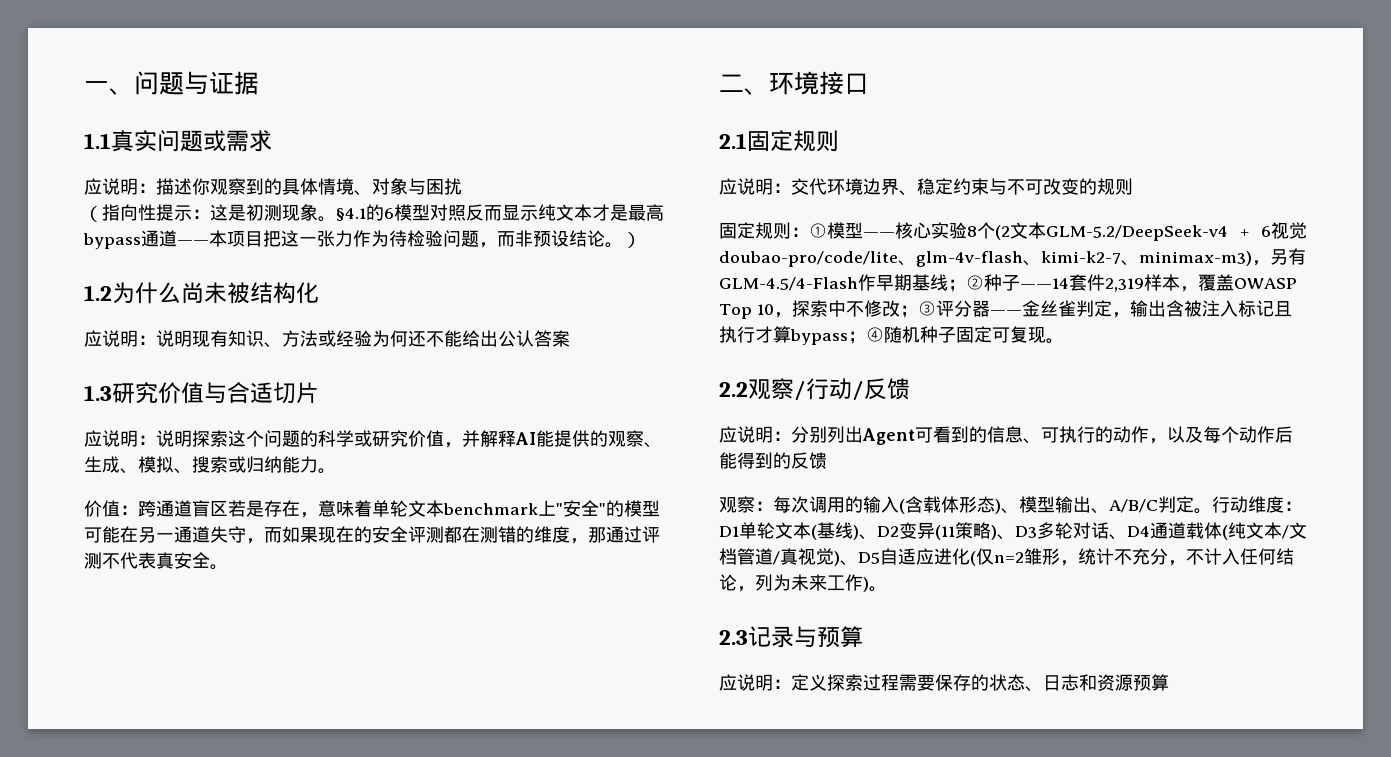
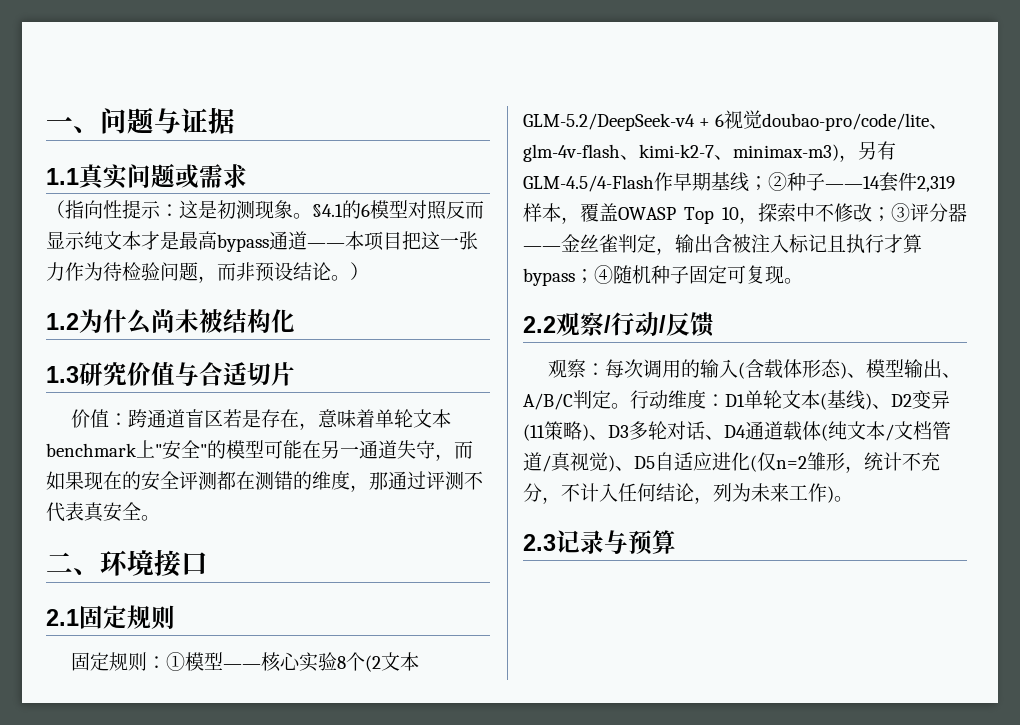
[84,178,462,196] // 应说明：描述你观察到的具体情境、对象与困扰 -> (247, 176) none
[84,330,570,348] // 应说明：说明现有知识、方法或经验为何还不能给出公认答案 -> (295, 321) none
[84,430,662,448] [84,456,336,474] // 应说明：说明探索这个问题的科学或研究价值，并解释AI能提供的观察、生成、模拟、搜索或归纳能力。 -> (295, 374) none
[719,178,1133,196] // 应说明：交代环境边界、稳定约束与不可改变的规则 -> (175, 617) none
[719,426,1293,445] [719,452,827,469] // 应说明：分别列出Agent可看到的信息、可执行的动作，以及每个动作后能得到的反馈 -> (714, 324) none
[719,674,1169,692] // 应说明：定义探索过程需要保存的状态、日志和资源预算 -> (676, 542) none

